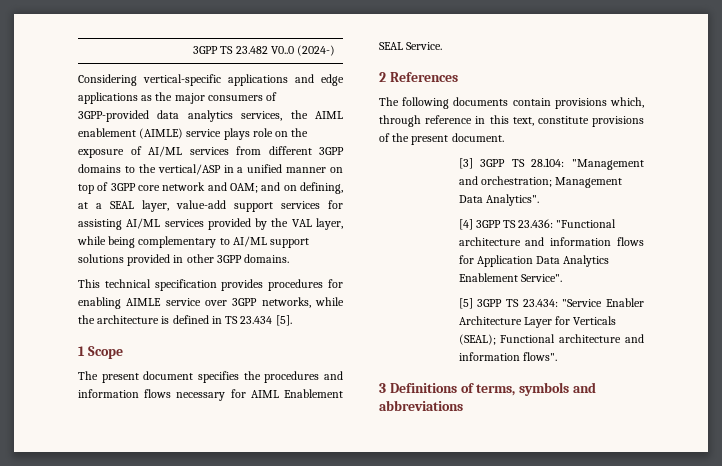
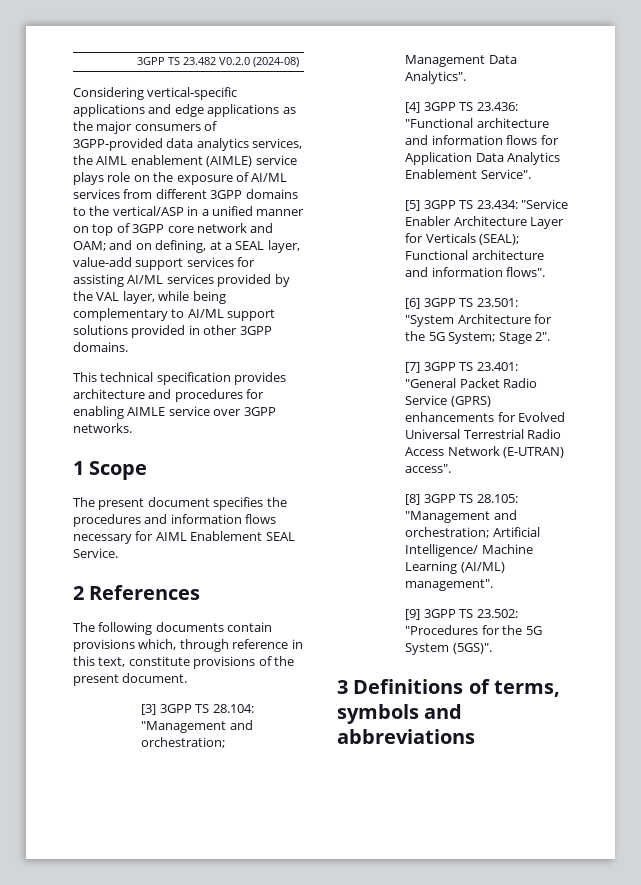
[270,45,336,56] V0..0 (2024-) -> [218,57,299,67] V0.2.0 (2024-08)
(264, 285) none -> [73,389,172,399] architecture and
[261,297,344,308] [78,315,292,326] networks, while the architecture is defined in TS 23.434 [5]. -> [73,423,132,433] networks.
(557, 356) none -> [405,298,518,309] [405,314,553,327] [405,331,550,344] [405,362,518,373] [405,378,538,388] [405,395,491,407] [405,412,566,422] [405,429,562,439] [405,446,565,458] [405,464,452,473] [405,494,518,505] [405,510,517,523] [405,527,540,538] [405,544,533,557] [405,561,505,574] [405,579,494,591] [405,609,518,620] [405,625,542,635] [405,643,492,655] // [6] 3GPP TS 23.501: "System Architecture for the 5G System; Stage 2". // [7] 3GPP TS 23.401: "General Packet Radio Service (GPRS) enhancements for Evolved Universal Terrestrial Radio Access Network (E-UTRAN) access". // [8] 3GPP TS 28.105: "Management and orchestration; Artificial Intelligence/ Machine Learning (AI/ML) management". // [9] 3GPP TS 23.502: "Procedures for the 5G System (5GS)".

